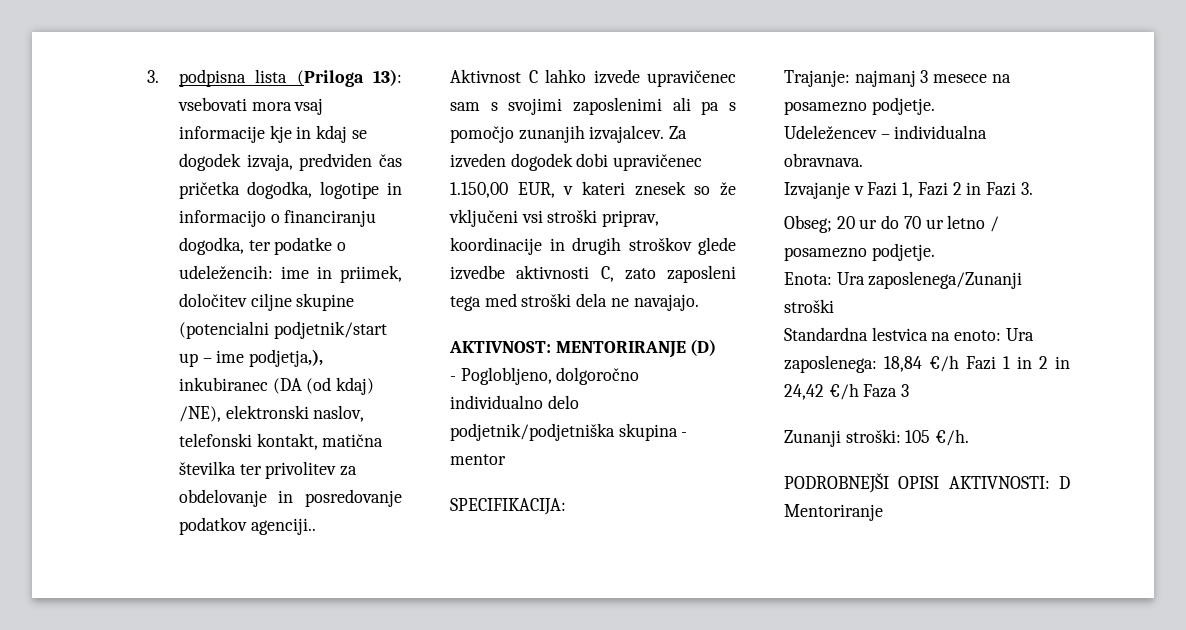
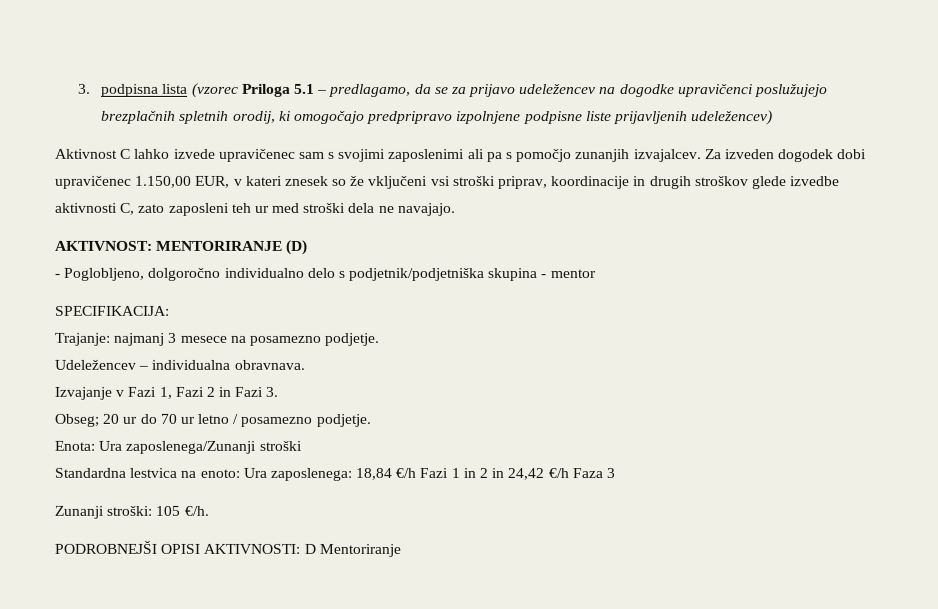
[296,69,402,87] [177,97,324,115] [178,125,367,143] [178,153,402,171] [178,181,403,199] [178,210,377,227] [178,237,347,255] [178,265,402,283] [178,293,355,311] [178,321,387,339] [178,349,324,367] [178,377,375,395] [178,405,365,422] [178,433,384,450] [178,461,358,479] [178,489,402,507] [178,517,316,535] (Priloga 13): vsebovati mora vsaj informacije kje in kdaj se dogodek izvaja, predviden čas pričetka dogodka, logotipe in informacijo o financiranju dogodka, ter podatke o udeležencih: ime in priimek, določitev ciljne skupine (potencialni podjetnik/start up – ime podjetja,), inkubiranec (DA (od kdaj) /NE), elektronski naslov, telefonski kontakt, matična številka ter privolitev za obdelovanje in posredovanje podatkov agenciji.. -> [191,82,828,98] [101,110,774,126] (vzorec Priloga 5.1 – predlagamo, da se za prijavo udeležencev na dogodke upravičenci poslužujejo brezplačnih spletnih orodij, ki omogočajo predpripravo izpolnjene podpisne liste prijavljenih udeležencev)
[450,296,481,311] tega -> [231,202,270,213] teh ur
(579, 402) none -> [338,270,346,278] s

